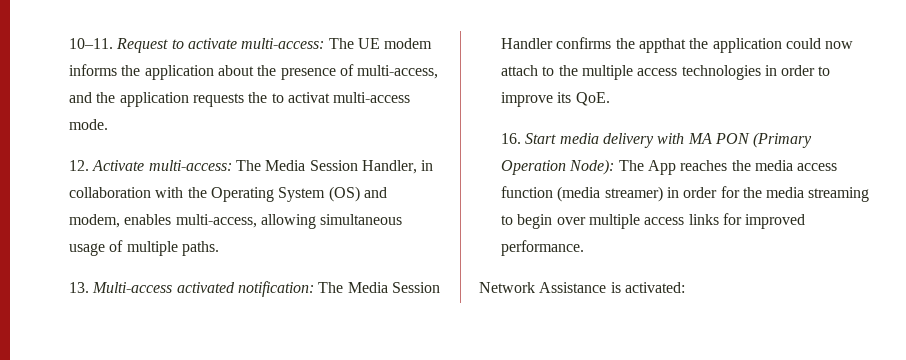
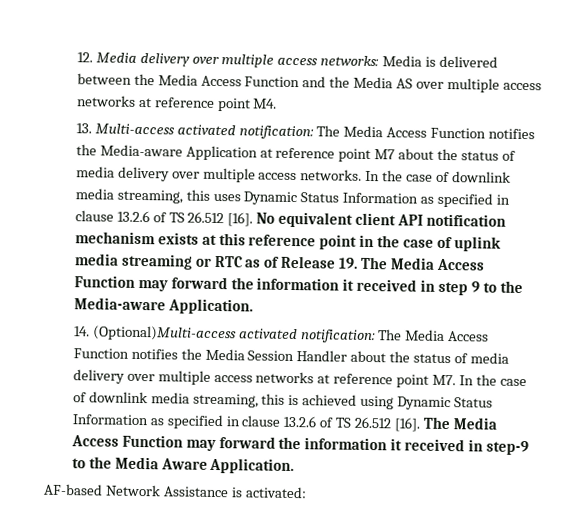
[68,38,433,53] [68,64,439,80] [68,92,411,107] [68,119,108,130] [68,160,434,174] [68,186,387,202] [68,214,403,229] [68,240,219,256] 10–11. Request to activate multi-access: The UE modem informs the application about the presence of multi-access, and the application requests the to activat multi-access mode. // 12. Activate multi-access: The Media Session Handler, in collaboration with the Operating System (OS) and modem, enables multi-access, allowing simultaneous usage of multiple paths. -> [76,52,499,68] [76,73,542,93] [76,95,278,112] 12. Media delivery over multiple access networks: Media is delivered between the Media Access Function and the Media AS over multiple access networks at reference point M4.
[391,282,440,293] [500,37,854,53] [500,65,831,80] [500,92,610,107] [500,132,813,148] [500,159,838,175] [500,186,870,202] [500,213,806,229] [500,240,584,256] Session Handler confirms the appthat the application could now attach to the multiple access technologies in order to improve its QoE. // 16. Start media delivery with MA PON (Primary Operation Node): The App reaches the media access function (media streamer) in order for the media streaming to begin over multiple access links for improved performance. // -> [386,127,536,140] [75,144,516,163] [75,166,511,183] [74,188,511,208] [74,210,506,228] [74,231,501,252] [73,253,485,271] [73,275,523,296] [73,297,253,315] [73,325,490,344] [72,348,509,364] [72,369,527,388] [72,391,494,411] [71,414,498,432] [70,434,530,456] [71,456,295,475] [43,483,103,496] Access Function notifies the Media-aware Application at reference point M7 about the status of media delivery over multiple access networks. In the case of downlink media streaming, this uses Dynamic Status Information as specified in clause 13.2.6 of TS 26.512 [16]. No equivalent client API notification mechanism exists at this reference point in the case of uplink media streaming or RTC as of Release 19. The Media Access Function may forward the information it received in step 9 to the Media-aware Application. // 14. (Optional)Multi-access activated notification: The Media Access Function notifies the Media Session Handler about the status of media delivery over multiple access networks at reference point M7. In the case of downlink media streaming, this is achieved using Dynamic Status Information as specified in clause 13.2.6 of TS 26.512 [16]. The Media Access Function may forward the information it received in step-9 to the Media Aware Application. // AF-based

